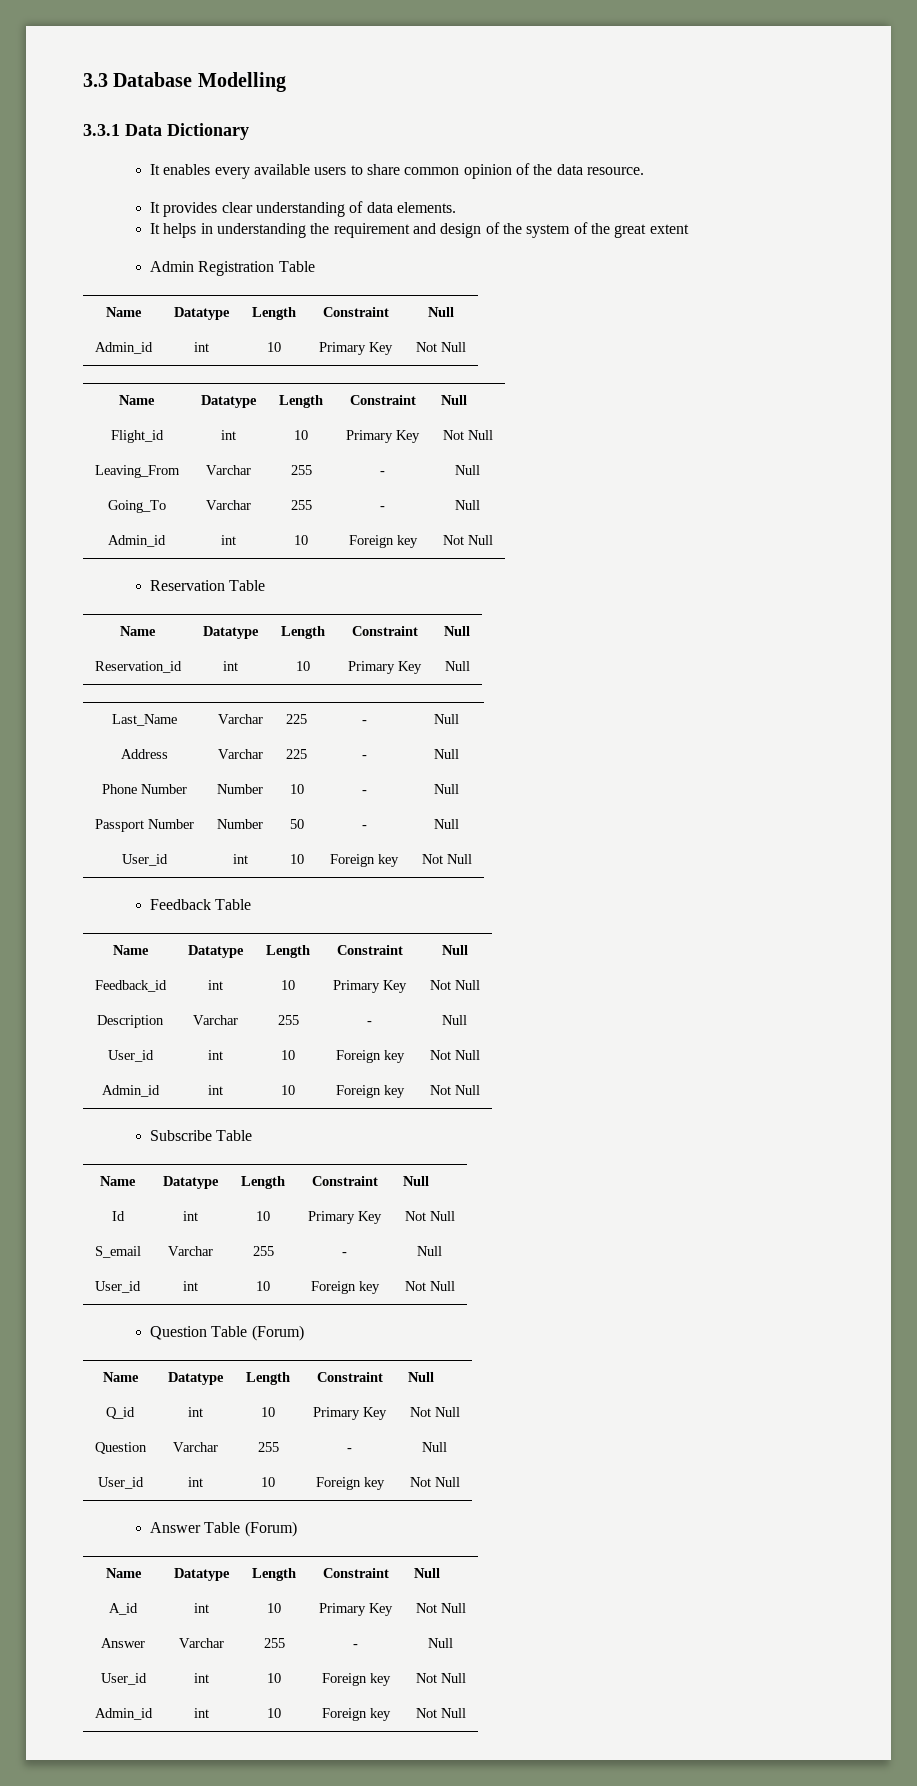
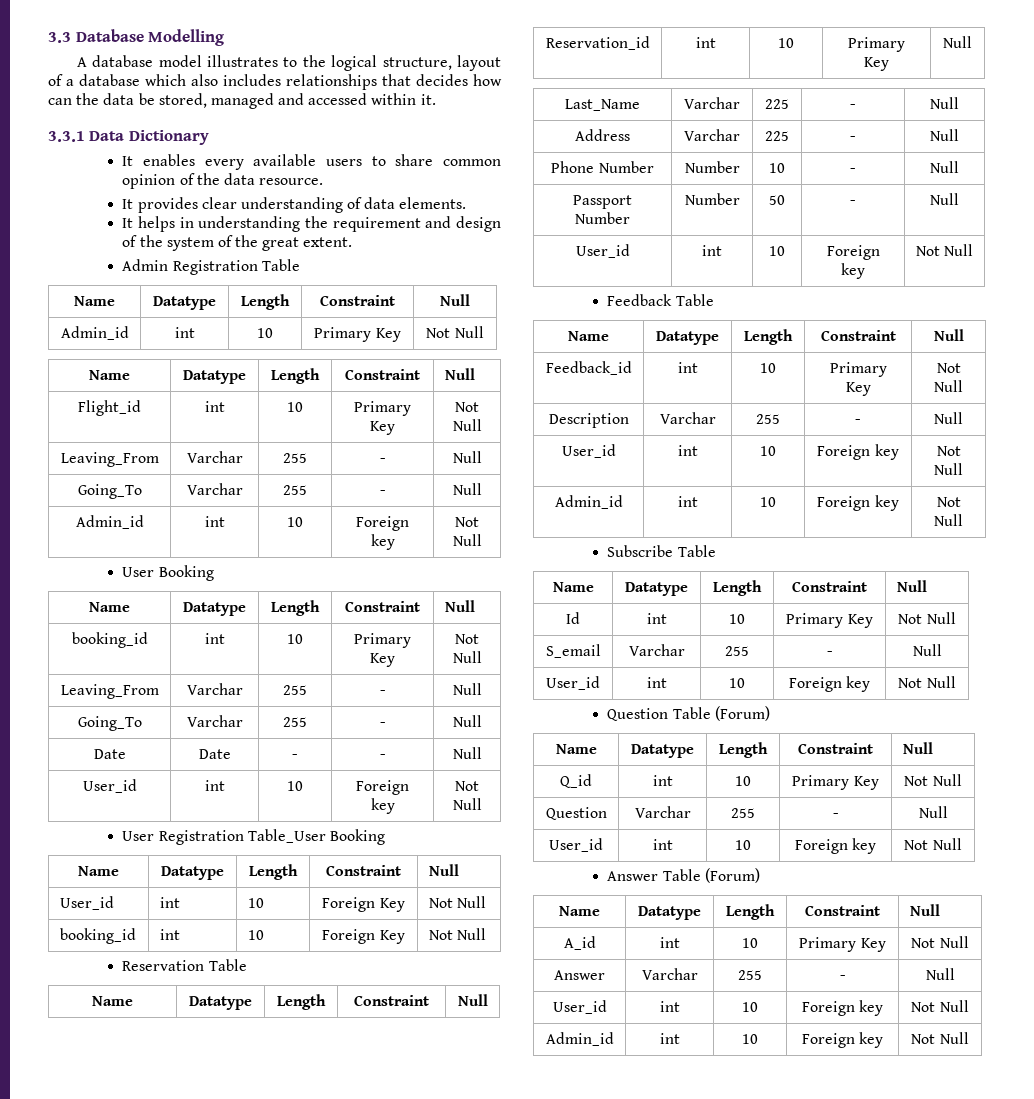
(286, 82) none -> [76,55,501,71] [48,74,502,90] [48,93,436,109] // A database model illustrates to the logical structure, layout of a database which also includes relationships that decides how can the data be stored, managed and accessed within it.
[649,224,689,234] extent -> [303,237,353,247] extent.
(493, 540) none -> [122,565,214,581] [89,602,130,612] [183,602,246,616] [271,600,320,616] [345,601,420,612] [444,600,475,612] [71,632,148,648] [204,633,225,644] [287,634,303,644] [354,633,411,648] [370,653,395,667] [455,634,479,644] [452,651,482,663] [60,684,159,699] [186,683,243,695] [283,685,307,695] [379,690,386,695] [452,683,482,695] [77,716,142,731] [186,715,243,727] [283,717,307,727] [379,722,386,727] [452,715,482,727] [93,749,126,759] [198,749,231,759] [292,754,298,759] [379,754,386,759] [452,747,482,759] [82,779,137,793] [204,780,225,791] [287,781,303,791] [356,780,409,795] [370,798,395,814] [455,781,479,791] [452,798,482,810] [122,829,385,845] [78,866,119,876] [161,866,224,880] [249,864,298,880] [326,865,401,876] [428,864,459,876] [59,896,114,910] [159,897,180,908] [247,898,264,908] [322,897,405,912] [428,896,487,908] [59,928,136,944] [159,929,180,940] [247,930,264,940] [322,929,405,944] [428,928,487,940] // User Booking // Name | Datatype | Length | Constraint | Null // booking_id | int | 10 | Primary Key | Not Null // Leaving_From | Varchar | 255 | - | Null // Going_To | Varchar | 255 | - | Null // Date | Date | - | - | Null // User_id | int | 10 | Foreign key | Not Null // User Registration Table_User Booking // Name | Datatype | Length | Constraint | Null // User_id | int | 10 | Foreign Key | Not Null // booking_id | int | 10 | Foreign Key | Not Null

